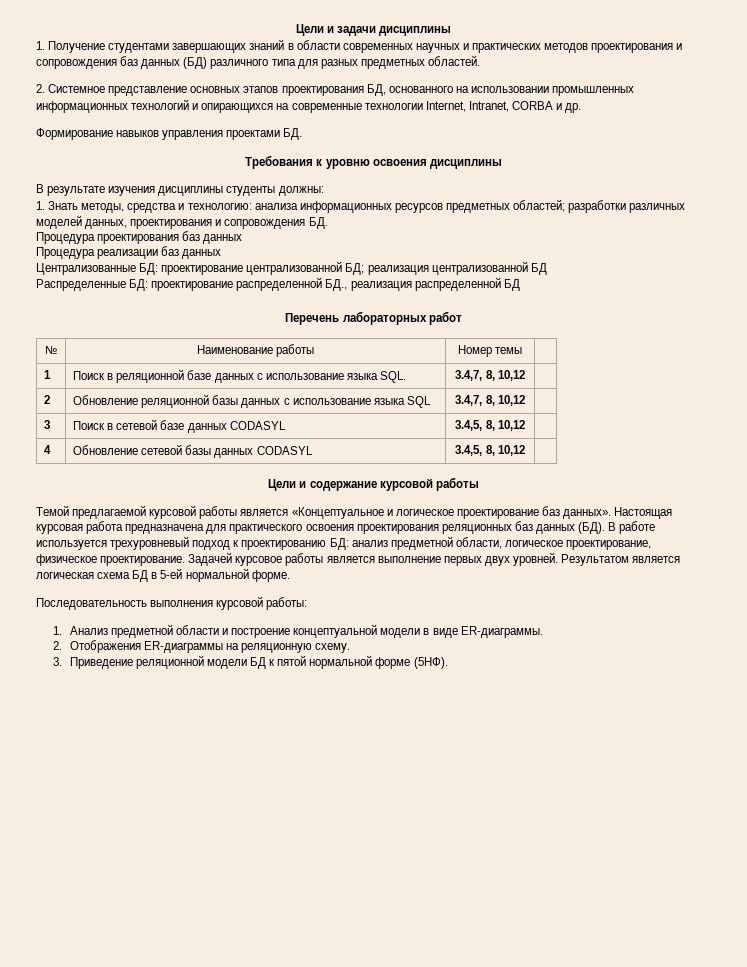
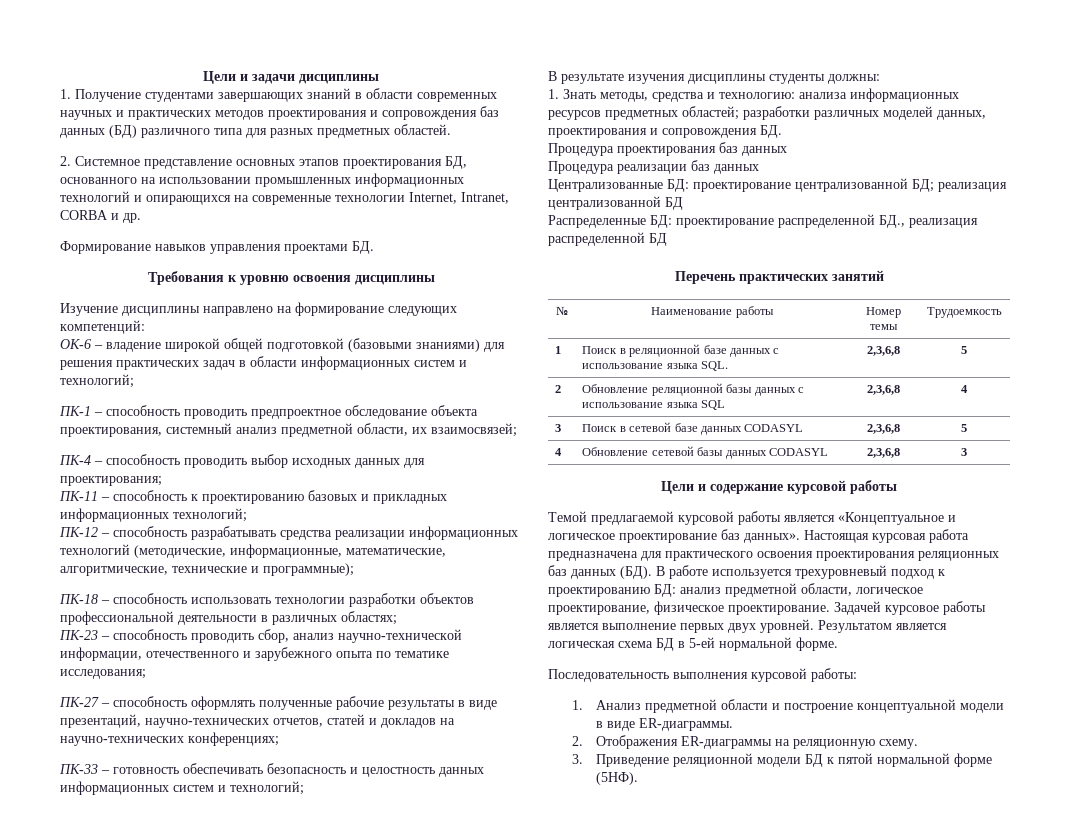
(502, 164) none -> [60,302,457,316] [60,320,145,334] [60,338,505,352] [60,356,467,370] [60,374,134,388] [59,405,478,419] [60,423,517,437] [59,454,425,468] [60,476,162,486] [59,490,447,504] [60,508,247,522] [59,526,518,540] [60,544,446,558] [60,563,354,576] [59,593,474,607] [60,611,397,625] [59,629,462,643] [60,647,449,661] [60,669,146,679] [59,696,497,710] [60,714,455,728] [60,732,279,746] [59,763,484,777] [60,781,304,795] // Изучение дисциплины направлено на формирование следующих компетенций: // ОК-6 – владение широкой общей подготовкой (базовыми знаниями) для решения практических задач в области информационных систем и технологий; // ПК-1 – способность проводить предпроектное обследование объекта проектирования, системный анализ предметной области, их взаимосвязей; // ПК-4 – способность проводить выбор исходных данных для проектирования; // ПК-11 – способность к проектированию базовых и прикладных информационных технологий; // ПК-12 – способность разрабатывать средства реализации информационных технологий (методические, информационные, математические, алгоритмические, технические и программные); // ПК-18 – способность использовать технологии разработки объектов профессиональной деятельности в различных областях; // ПК-23 – способность проводить сбор, анализ научно-технической информации, отечественного и зарубежного опыта по тематике исследования; // ПК-27 – способность оформлять полученные рабочие результаты в виде презентаций, научно-технических отчетов, статей и докладов на научно-технических конференциях; // ПК-33 – готовность обеспечивать безопасность и целостность данных информационных систем и технологий;
[342,311,462,325] лабораторных работ -> [738,270,884,284] практических занятий
(523, 350) none -> [926,307,1002,318] Трудоемкость
[455,370,525,381] 3.4,7, 8, 10,12 | -> [867,346,900,356] [961,346,967,354] 2,3,6,8 | 5
[455,395,525,406] 3.4,7, 8, 10,12 | -> [867,385,900,395] [961,385,968,393] 2,3,6,8 | 4
[455,420,525,431] 3.4,5, 8, 10,12 | -> [867,424,900,434] [961,424,967,432] 2,3,6,8 | 5
[455,445,525,456] 3.4,5, 8, 10,12 | -> [867,448,900,458] [961,448,967,456] 2,3,6,8 | 3

